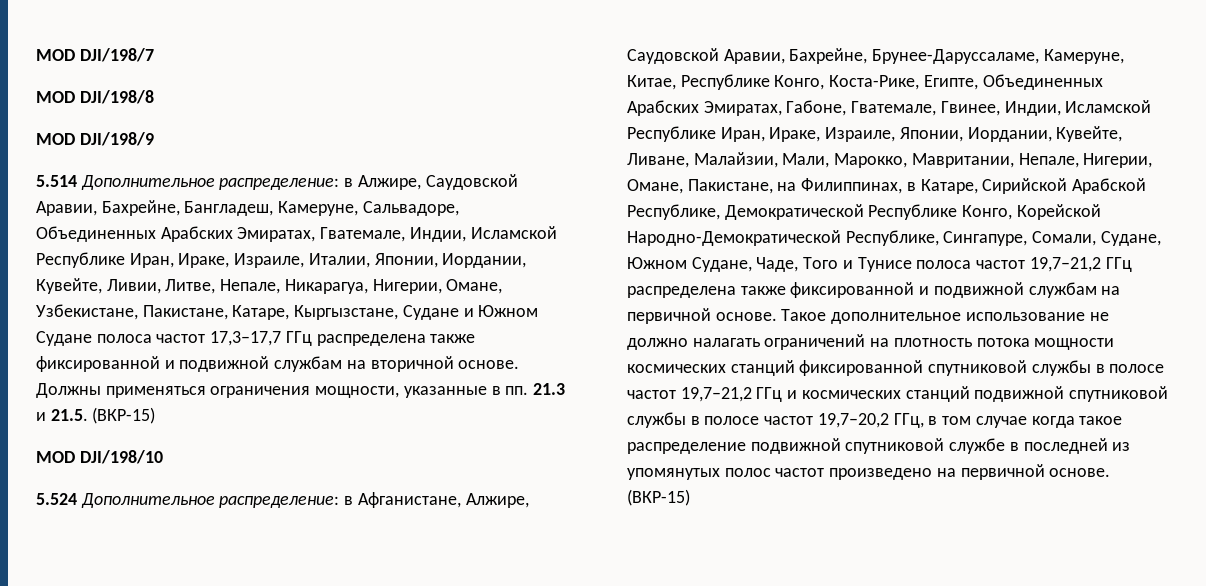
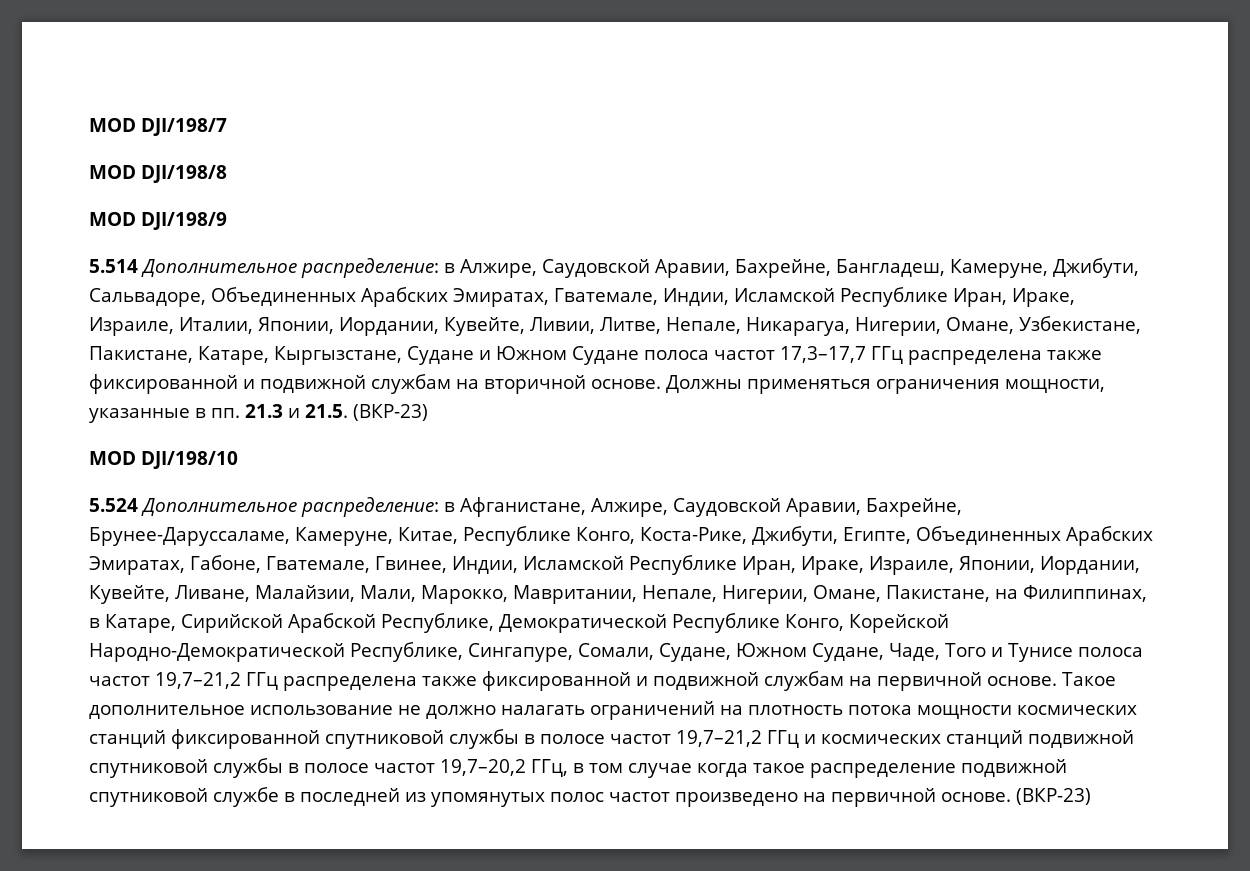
(359, 208) none -> [1053,258,1139,278] Джибути,
[92,407,156,424] (ВКР-15) -> [353,404,428,421] (ВКР-23)
(920, 82) none -> [752,526,838,546] Джибути,
[627,489,690,506] (ВКР-15) -> [1016,788,1091,805] (ВКР-23)

